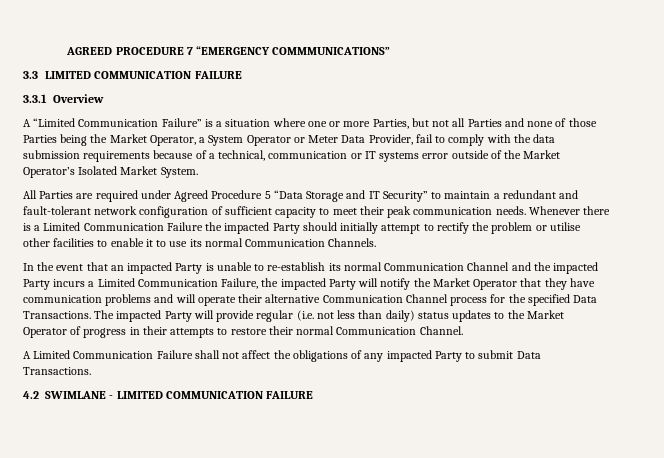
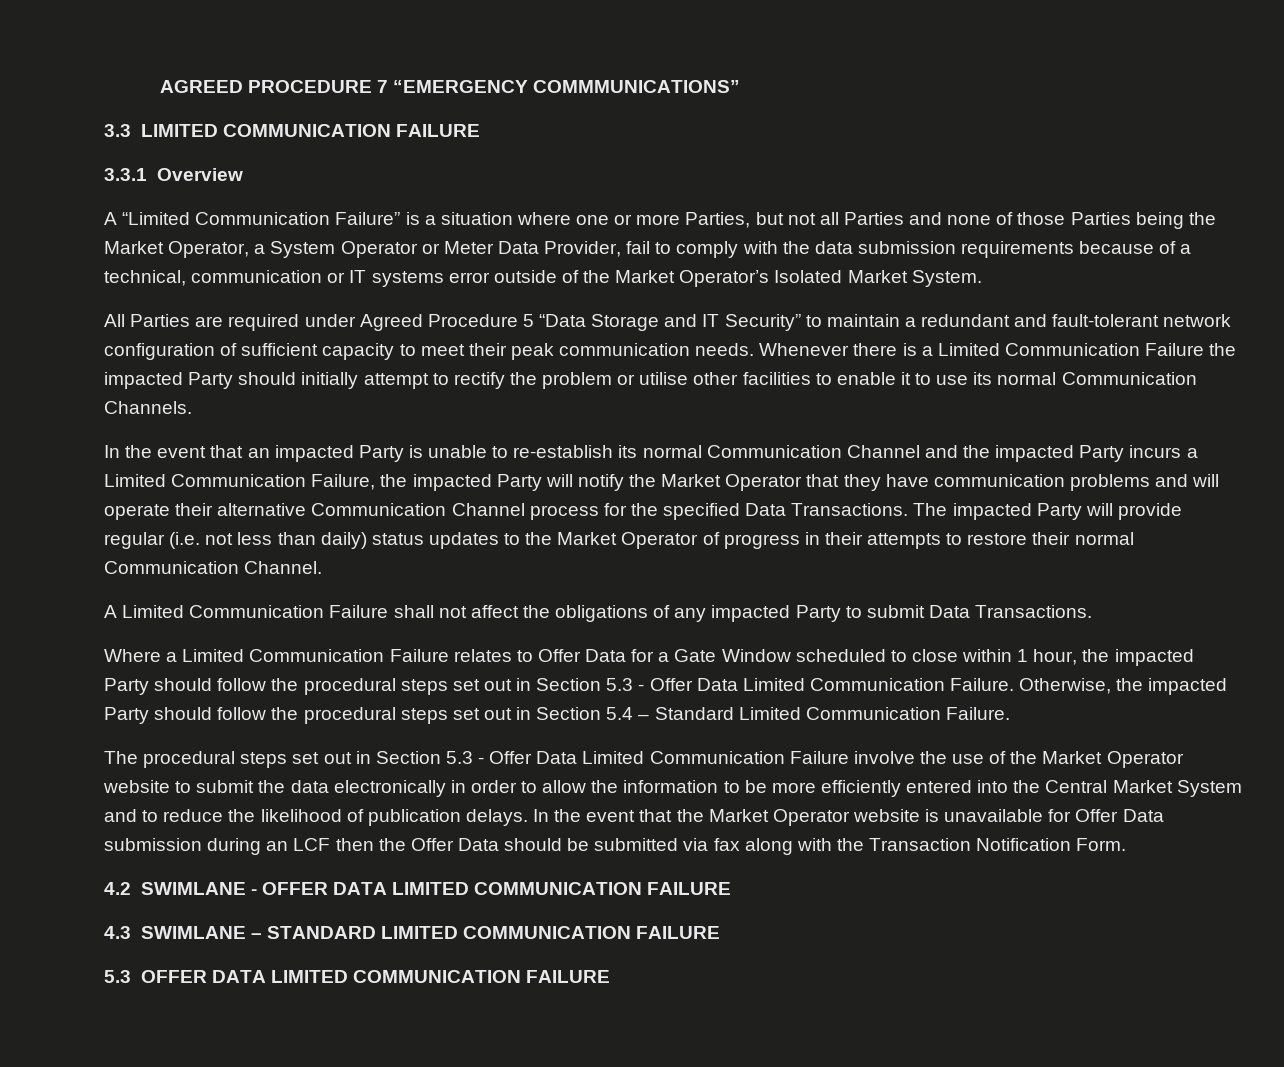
(91, 371) none -> [104,649,1194,666] [104,678,1228,695] [104,707,1010,724] [104,751,1184,768] [103,780,1242,797] [104,809,1164,826] [104,838,1127,855] // Where a Limited Communication Failure relates to Offer Data for a Gate Window scheduled to close within 1 hour, the impacted Party should follow the procedural steps set out in Section 5.3 - Offer Data Limited Communication Failure. Otherwise, the impacted Party should follow the procedural steps set out in Section 5.4 – Standard Limited Communication Failure. // The procedural steps set out in Section 5.3 - Offer Data Limited Communication Failure involve the use of the Market Operator website to submit the data electronically in order to allow the information to be more efficiently entered into the Central Market System and to reduce the likelihood of publication delays. In the event that the Market Operator website is unavailable for Offer Data submission during an LCF then the Offer Data should be submitted via fax along with the Transaction Notification Form.
[116,391,314,399] LIMITED COMMUNICATION FAILURE -> [261,882,732,895] [104,926,721,939] [104,970,611,983] OFFER DATA LIMITED COMMUNICATION FAILURE // 4.3 SWIMLANE – STANDARD LIMITED COMMUNICATION FAILURE // 5.3 OFFER DATA LIMITED COMMUNICATION FAILURE

